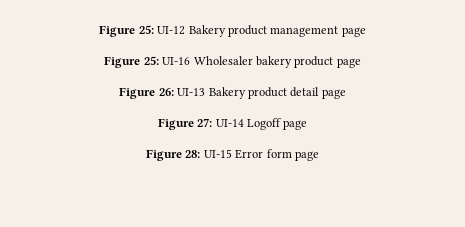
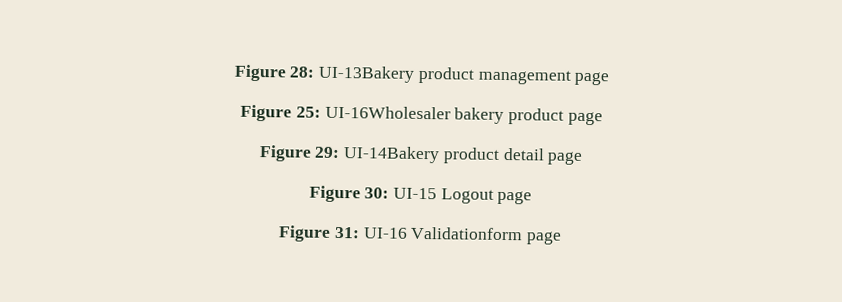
[99,25,226,37] Figure 25: UI-12 Bakery -> [233,64,416,83] Figure 28: UI-13Bakery
[162,56,253,65] UI-16 Wholesaler -> [324,105,451,120] UI-16Wholesaler
[158,87,246,99] 26: UI-13 Bakery -> [314,146,441,164] 29: UI-14Bakery
[197,118,308,130] [146,149,292,161] 27: UI-14 Logoff page // Figure 28: UI-15 Error form -> [364,187,533,205] [278,225,524,242] 30: UI-15 Logout page // Figure 31: UI-16 Validationform

